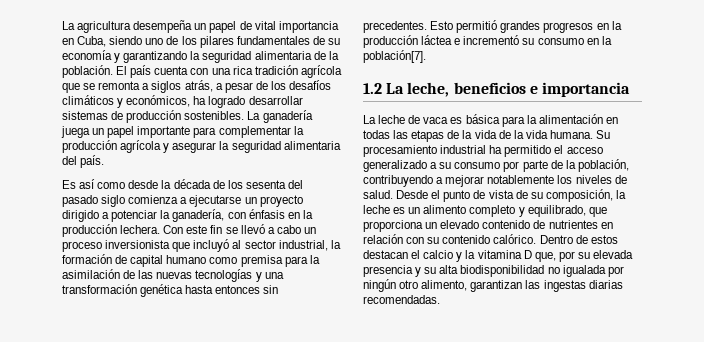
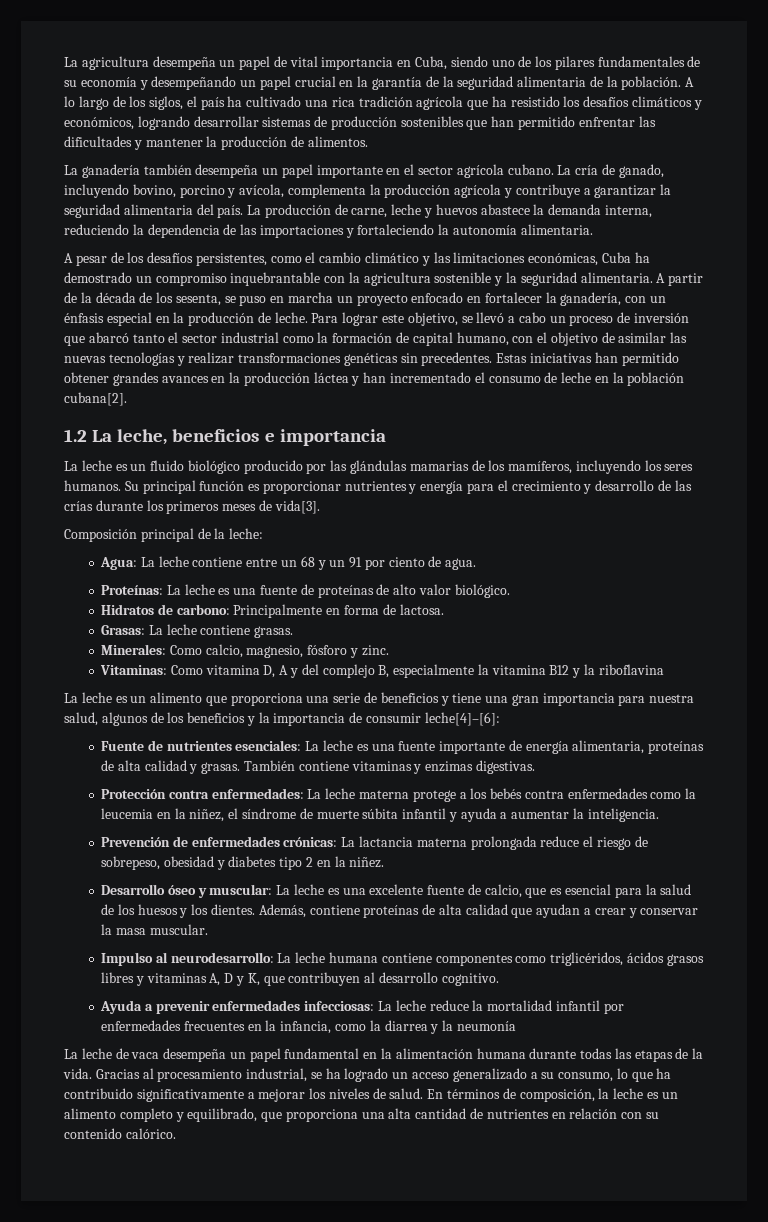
[123,51,188,63] garantizando -> [151,76,439,90] desempeñando un papel crucial en la garantía de
[116,65,209,78] El país cuenta con -> [685,77,695,87] [64,96,302,110] A lo largo de los siglos, el país ha cultivado
[83,80,268,93] se remonta a siglos atrás, a pesar de -> [491,96,560,107] ha resistido
[193,96,246,108] ha logrado -> [137,116,190,130] logrando
[184,110,313,123] [61,126,291,138] sostenibles. La ganadería juega un papel importante para complementar -> [400,116,656,130] [64,136,368,150] [64,164,664,178] [64,184,366,198] sostenibles que han permitido enfrentar las dificultades y mantener la producción de alimentos. // La ganadería también desempeña un papel importante en el sector agrícola cubano. La cría de ganado, incluyendo bovino, porcino y avícola, complementa
[172,142,217,153] asegurar -> [515,184,657,198] contribuye a garantizar
[62,179,303,189] [62,195,303,207] [62,209,313,222] [62,224,223,237] // Es así como desde la década de los sesenta del pasado siglo comienza a ejecutarse un proyecto dirigido a potenciar la ganadería, con énfasis en la producción lechera. Con este fin -> [247,204,652,218] [64,224,593,238] [64,252,650,266] [64,272,704,286] [64,292,667,306] [64,312,458,326] La producción de carne, leche y huevos abastece la demanda interna, reduciendo la dependencia de las importaciones y fortaleciendo la autonomía alimentaria. // A pesar de los desafíos persistentes, como el cambio climático y las limitaciones económicas, Cuba ha demostrado un compromiso inquebrantable con la agricultura sostenible y la seguridad alimentaria. A partir de la década de los sesenta, se puso en marcha un proyecto enfocado en fortalecer la ganadería, con un énfasis especial en la producción de leche. Para lograr este objetivo,
[105,239,341,252] [62,254,320,267] [62,269,284,282] [62,284,279,297] [363,20,622,33] [363,35,612,48] [363,50,426,63] inversionista que incluyó al sector industrial, la formación de capital humano como premisa para la asimilación de las nuevas tecnologías y una transformación genética hasta entonces sin precedentes. Esto permitió grandes progresos en la producción láctea e incrementó su consumo en la población[7]. -> [617,312,690,323] [64,332,688,346] [64,352,679,366] [64,372,685,386] [64,392,127,406] de inversión que abarcó tanto el sector industrial como la formación de capital humano, con el objetivo de asimilar las nuevas tecnologías y realizar transformaciones genéticas sin precedentes. Estas iniciativas han permitido obtener grandes avances en la producción láctea y han incrementado el consumo de leche en la población cubana[2].
[408,114,618,127] de vaca es básica para la alimentación en -> [115,460,694,474] [64,480,692,494] [64,500,320,514] [64,528,264,542] [100,556,477,570] [101,584,510,598] [101,604,444,618] [101,624,294,638] [101,644,389,658] [100,664,664,678] [64,692,695,706] [64,712,500,726] [101,740,705,754] [101,760,535,774] [101,788,697,802] [101,808,659,822] [101,836,648,850] [101,856,385,870] [101,884,692,898] [101,904,699,918] [101,924,208,935] [101,952,704,966] [101,972,499,986] [100,1000,624,1014] [101,1020,516,1034] [64,1048,577,1062] es un fluido biológico producido por las glándulas mamarias de los mamíferos, incluyendo los seres humanos. Su principal función es proporcionar nutrientes y energía para el crecimiento y desarrollo de las crías durante los primeros meses de vida[3]. // Composición principal de la leche: // Agua: La leche contiene entre un 68 y un 91 por ciento de agua. // Proteínas: La leche es una fuente de proteínas de alto valor biológico. // Hidratos de carbono: Principalmente en forma de lactosa. // Grasas: La leche contiene grasas. // Minerales: Como calcio, magnesio, fósforo y zinc. // Vitaminas: Como vitamina D, A y del complejo B, especialmente la vitamina B12 y la riboflavina // La leche es un alimento que proporciona una serie de beneficios y tiene una gran importancia para nuestra salud, algunos de los beneficios y la importancia de consumir leche[4]–[6]: // Fuente de nutrientes esenciales: La leche es una fuente importante de energía alimentaria, proteínas de alta calidad y grasas. También contiene vitaminas y enzimas digestivas. // Protección contra enfermedades: La leche materna protege a los bebés contra enfermedades como la leucemia en la niñez, el síndrome de muerte súbita infantil y ayuda a aumentar la inteligencia. // Prevención de enfermedades crónicas: La lactancia materna prolongada reduce el riesgo de sobrepeso, obesidad y diabetes tipo 2 en la niñez. // Desarrollo óseo y muscular: La leche es una excelente fuente de calcio, que es esencial para la salud de los huesos y los dientes. Además, contiene proteínas de alta calidad que ayudan a crear y conservar la masa muscular. // Impulso al neurodesarrollo: La leche humana contiene componentes como triglicéridos, ácidos grasos libres y vitaminas A, D y K, que contribuyen al desarrollo cognitivo. // Ayuda a prevenir enfermedades infecciosas: La leche reduce la mortalidad infantil por enfermedades frecuentes en la infancia, como la diarrea y la neumonía // La leche de vaca desempeña un papel fundamental en la alimentación humana durante
[474,130,611,139] [363,145,603,157] [363,159,629,172] [363,175,433,187] vida de la vida humana. Su procesamiento industrial ha permitido el acceso generalizado a su consumo por parte de la población, contribuyendo -> [63,1068,672,1082] [64,1088,244,1102] vida. Gracias al procesamiento industrial, se ha logrado un acceso generalizado a su consumo, lo que ha contribuido significativamente
[487,175,555,184] notablemente -> (306, 1095) none
[396,190,543,202] Desde el punto de vista de su -> [427,1088,516,1099] En términos de
[425,220,531,229] un elevado contenido -> [361,1108,467,1119] una alta cantidad
[539,235,618,244] [363,250,634,262] [363,265,624,277] [363,279,623,292] [363,295,440,304] Dentro de estos destacan el calcio y la vitamina D que, por su elevada presencia y su alta biodisponibilidad no igualada por ningún otro alimento, garantizan las ingestas diarias recomendadas. -> (176, 1133) none

